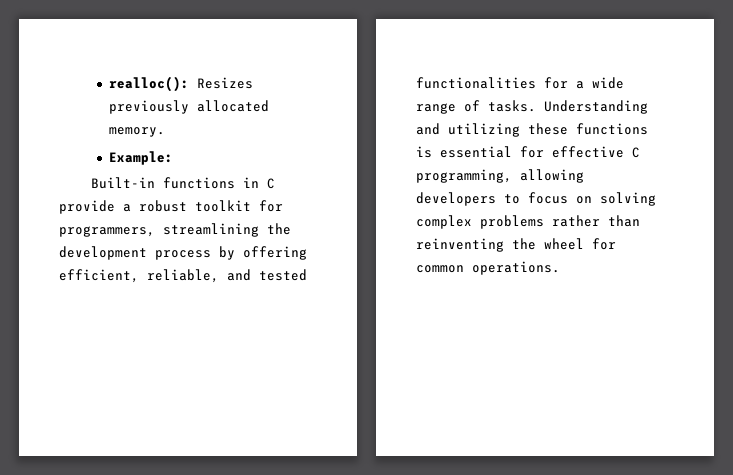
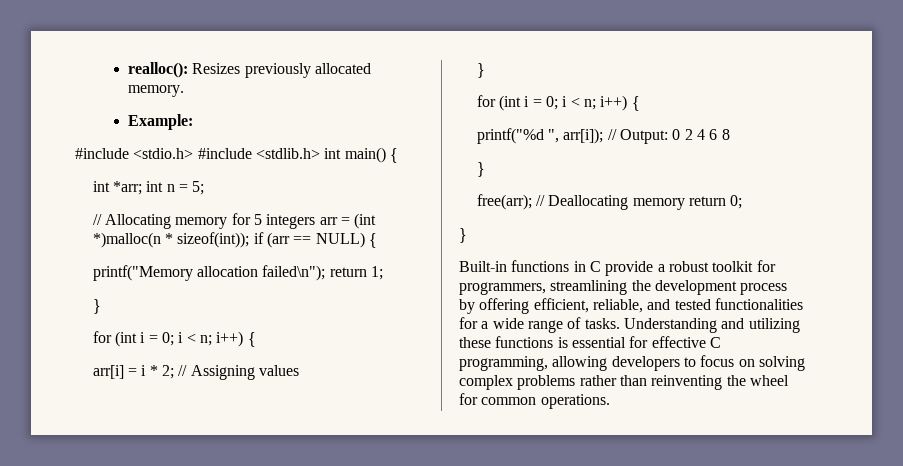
(174, 158) none -> [75,147,398,163] [92,181,205,195] [92,213,377,229] [92,232,378,248] [92,265,384,281] [92,299,101,314] [92,331,256,347] [92,365,300,380] [476,63,485,78] [476,95,640,111] [476,128,730,144] [476,162,485,177] [476,194,743,210] [459,228,467,243] // #include <stdio.h> #include <stdlib.h> int main() { // int *arr; int n = 5; // // Allocating memory for 5 integers arr = (int *)malloc(n * sizeof(int)); if (arr == NULL) { // printf("Memory allocation failed\n"); return 1; // } // for (int i = 0; i < n; i++) { // arr[i] = i * 2; // Assigning values // } // for (int i = 0; i < n; i++) { // printf("%d ", arr[i]); // Output: 0 2 4 6 8 // } // free(arr); // Deallocating memory return 0; // }

